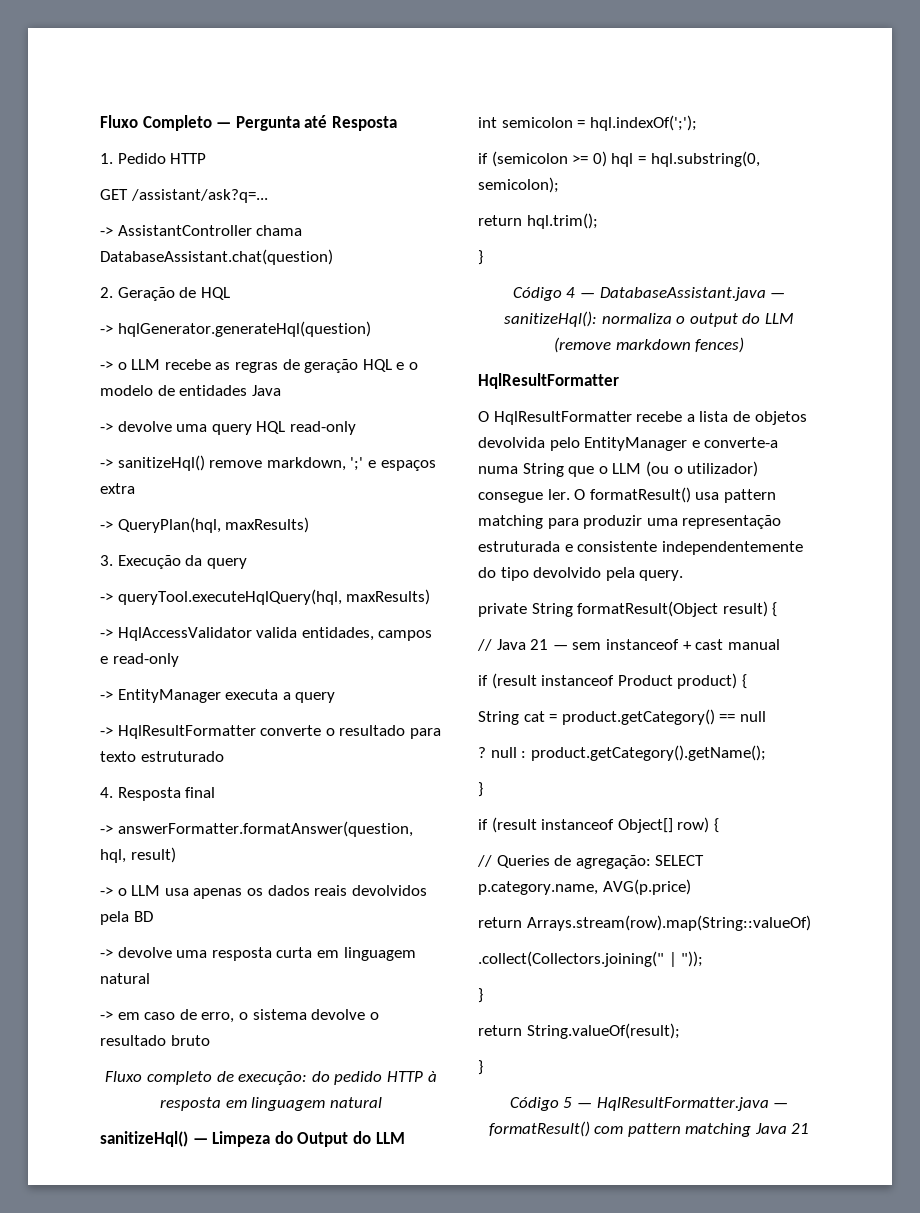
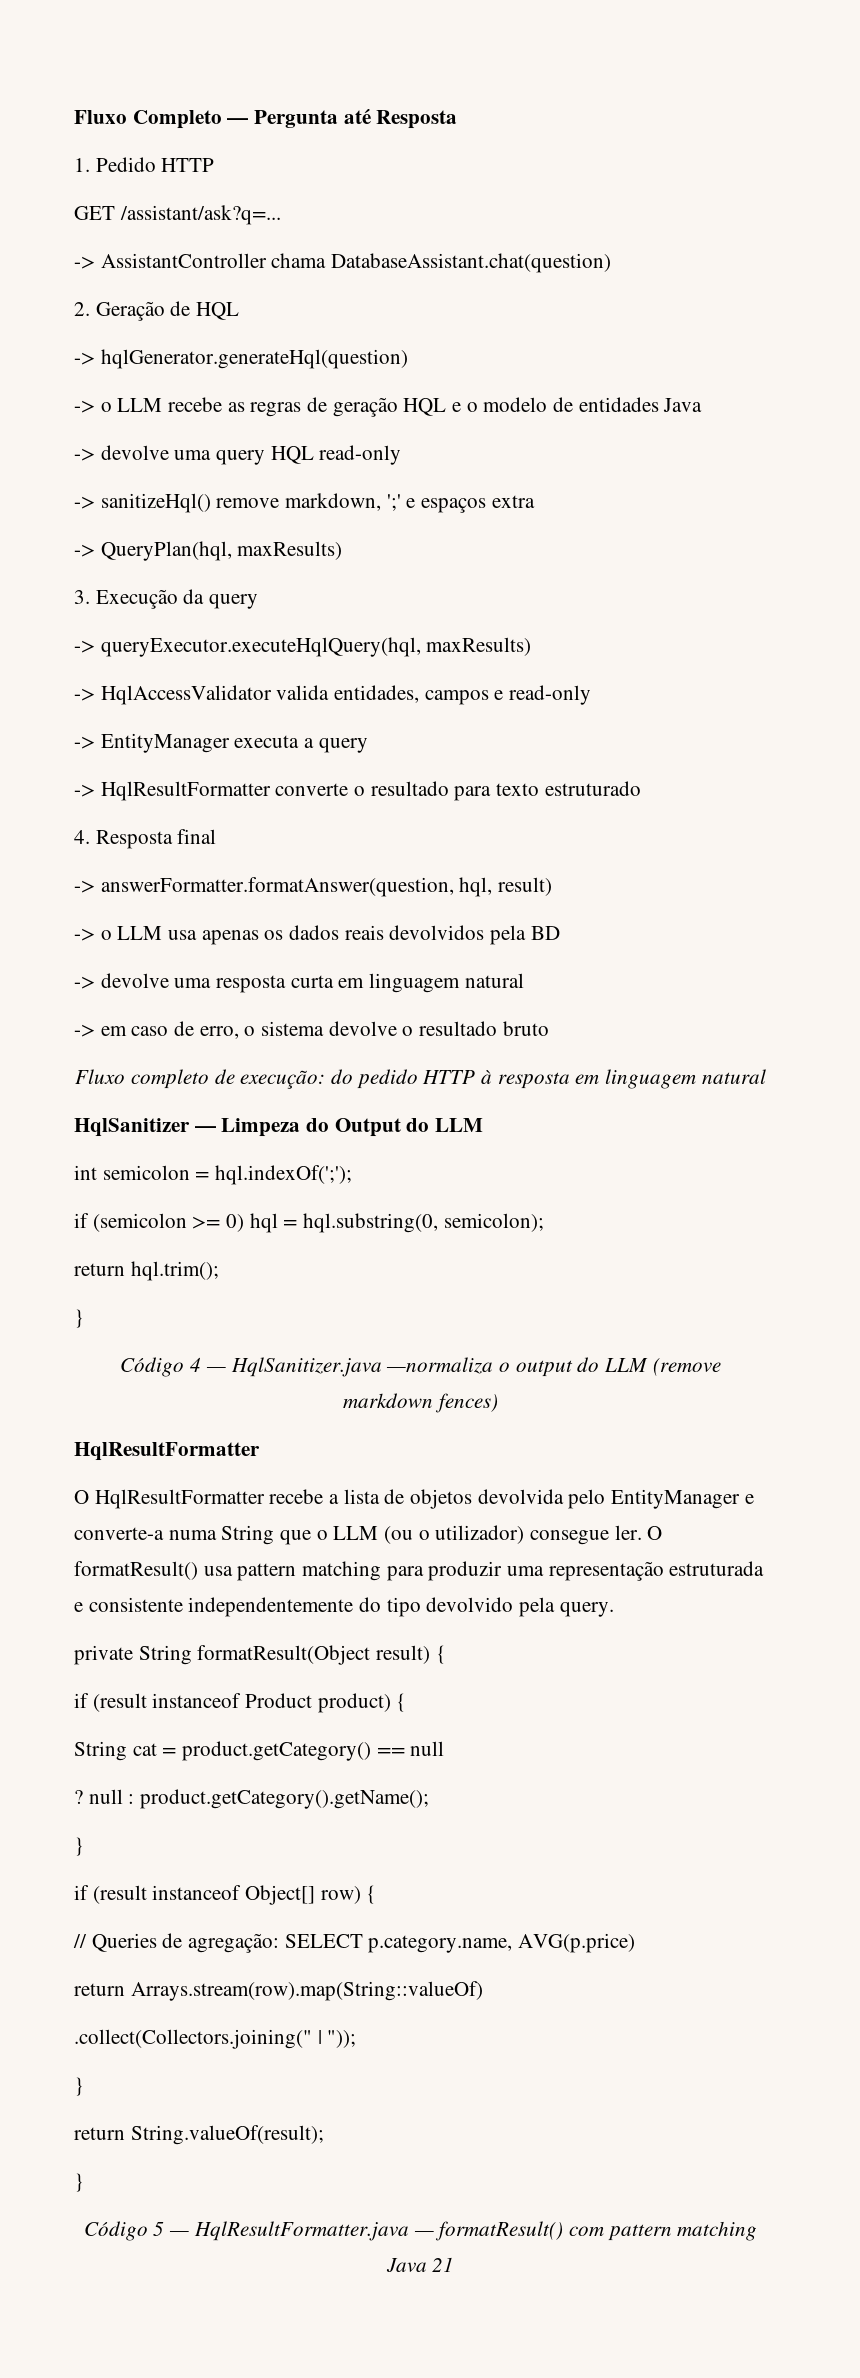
[117,589,342,605] queryTool.executeHqlQuery(hql, -> [100,637,421,657] queryExecutor.executeHqlQuery(hql,
[100,1131,188,1147] sanitizeHql() -> [74,1118,190,1137] HqlSanitizer
[599,287,786,301] [504,311,672,327] DatabaseAssistant.java — sanitizeHql(): normaliza -> [230,1357,494,1377] HqlSanitizer.java —normaliza
[477,639,780,651] // // Java 21 — sem instanceof + cast manual -> (446, 1654) none

